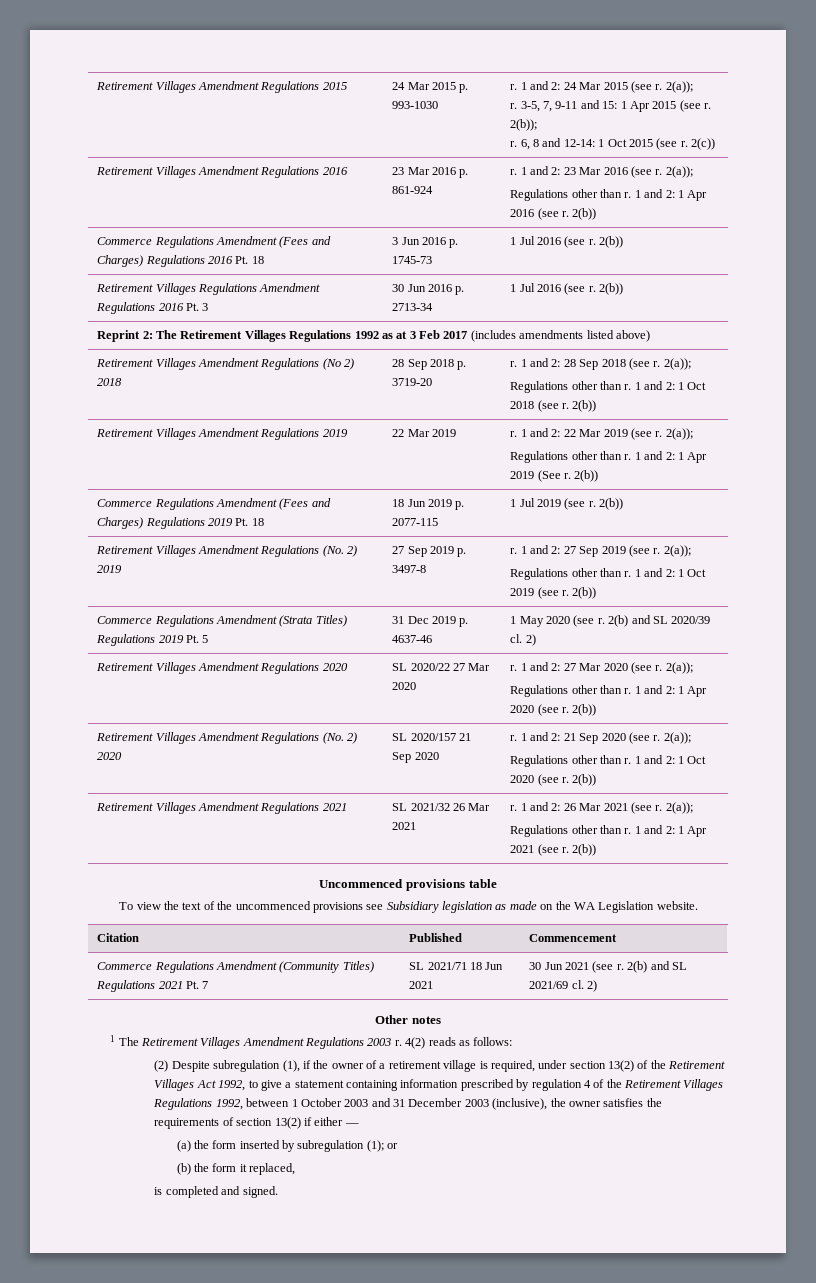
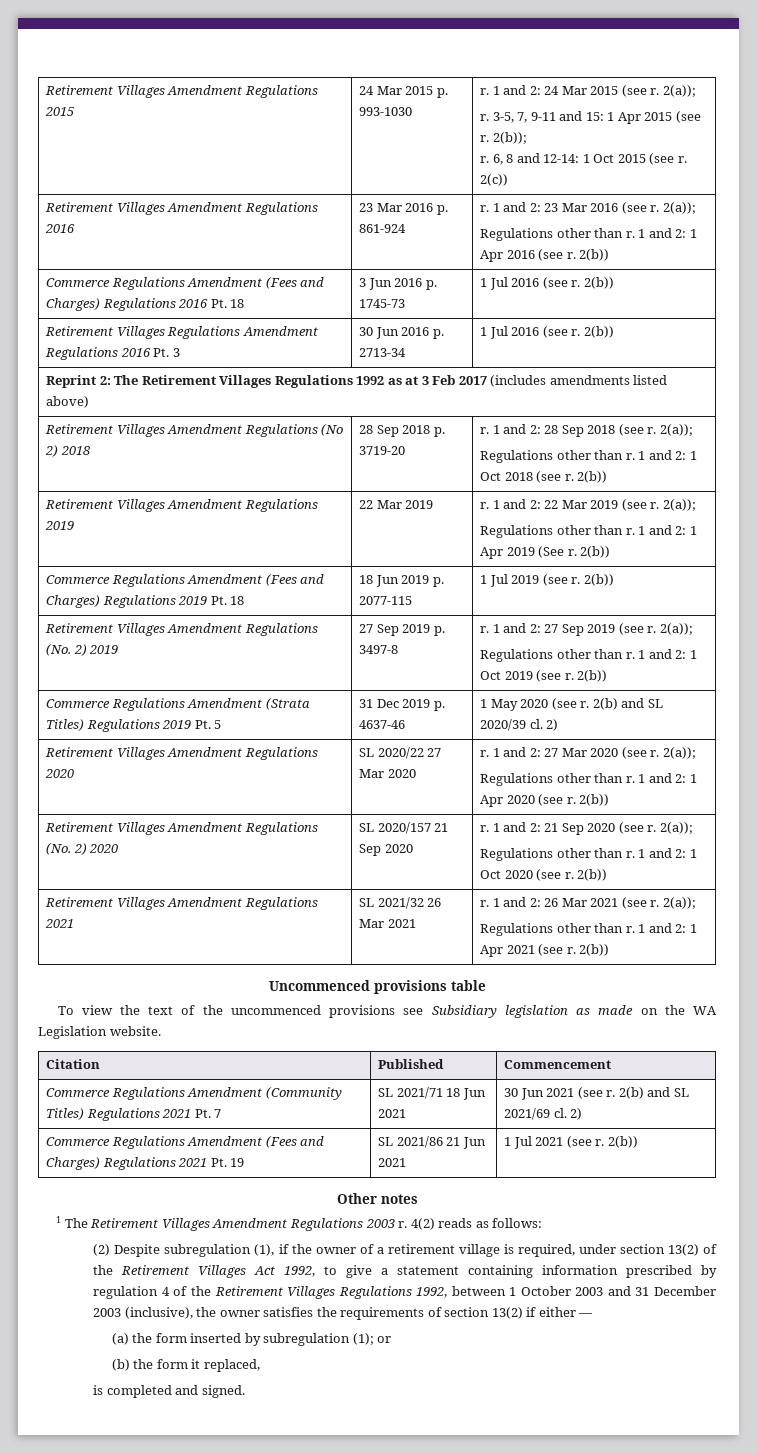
(598, 986) none -> [46,1136,325,1149] [46,1157,245,1170] [378,1136,486,1149] [378,1158,407,1167] [504,1136,638,1149] // Commerce Regulations Amendment (Fees and Charges) Regulations 2021 Pt. 19 | SL 2021/86 21 Jun 2021 | 1 Jul 2021 (see r. 2(b))

